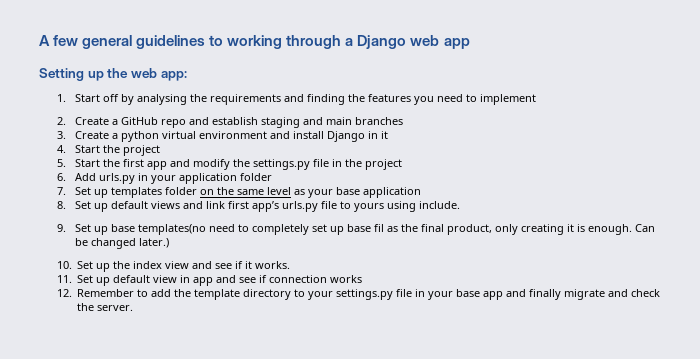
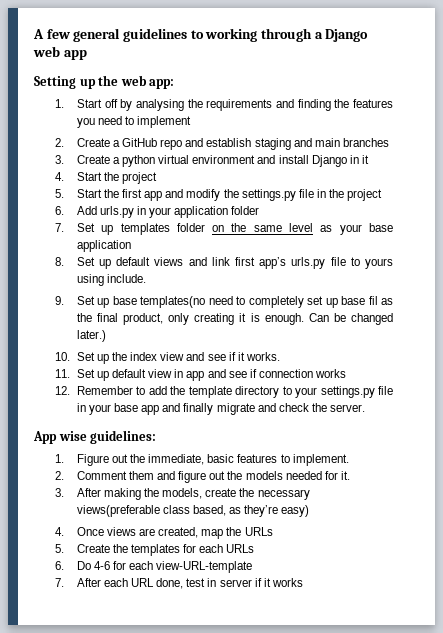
(134, 308) none -> [33,430,157,444] [55,454,349,466] [55,471,350,483] [55,488,310,500] [76,505,310,517] [55,527,273,539] [55,544,255,556] [55,561,253,573] [55,578,303,589] // App wise guidelines: // 1. Figure out the immediate, basic features to implement. // 2. Comment them and figure out the models needed for it. // 3. After making the models, create the necessary views(preferable class based, as they’re easy) // 4. Once views are created, map the URLs // 5. Create the templates for each URLs // 6. Do 4-6 for each view-URL-template // 7. After each URL done, test in server if it works

